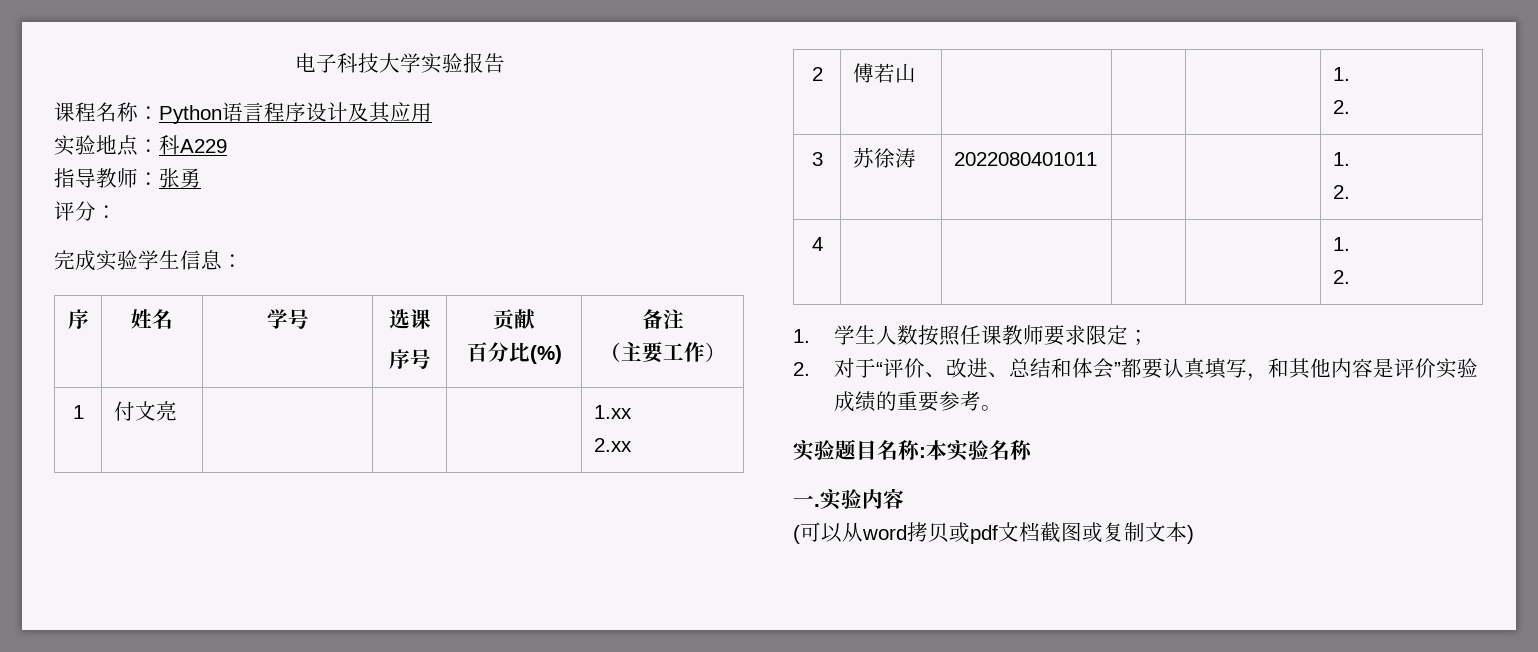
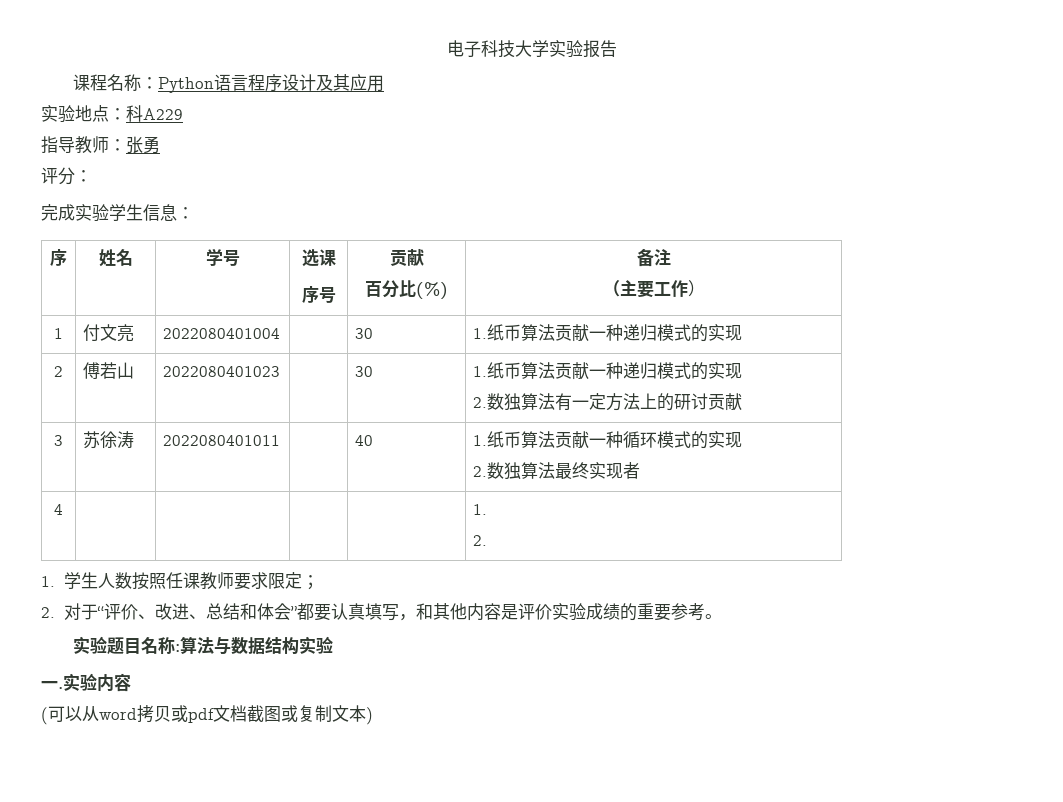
[593,405,632,419] [593,438,632,452] | | | 1.xx // 2.xx -> [163,328,281,339] [355,328,374,339] [473,324,743,342] 2022080401004 | | 30 | 1.纸币算法贡献一种递归模式的实现
[1332,67,1350,81] [1332,100,1350,114] | | | 1. // 2. -> [163,366,281,377] [355,366,374,377] [473,362,743,380] [473,393,743,411] 2022080401023 | | 30 | 1.纸币算法贡献一种递归模式的实现 // 2.数独算法有一定方法上的研讨贡献
[1332,152,1350,166] [1332,185,1350,199] | 1. // 2. -> [355,435,374,446] [473,431,743,449] [473,462,641,480] 40 | 1.纸币算法贡献一种循环模式的实现 // 2.数独算法最终实现者
[926,440,1032,461] 本实验名称 -> [179,636,333,655] 算法与数据结构实验

